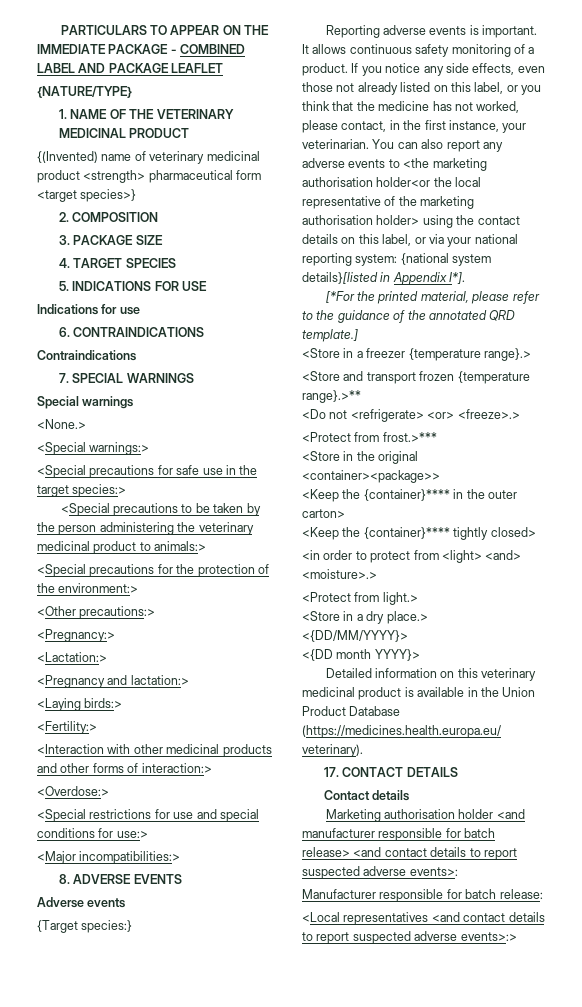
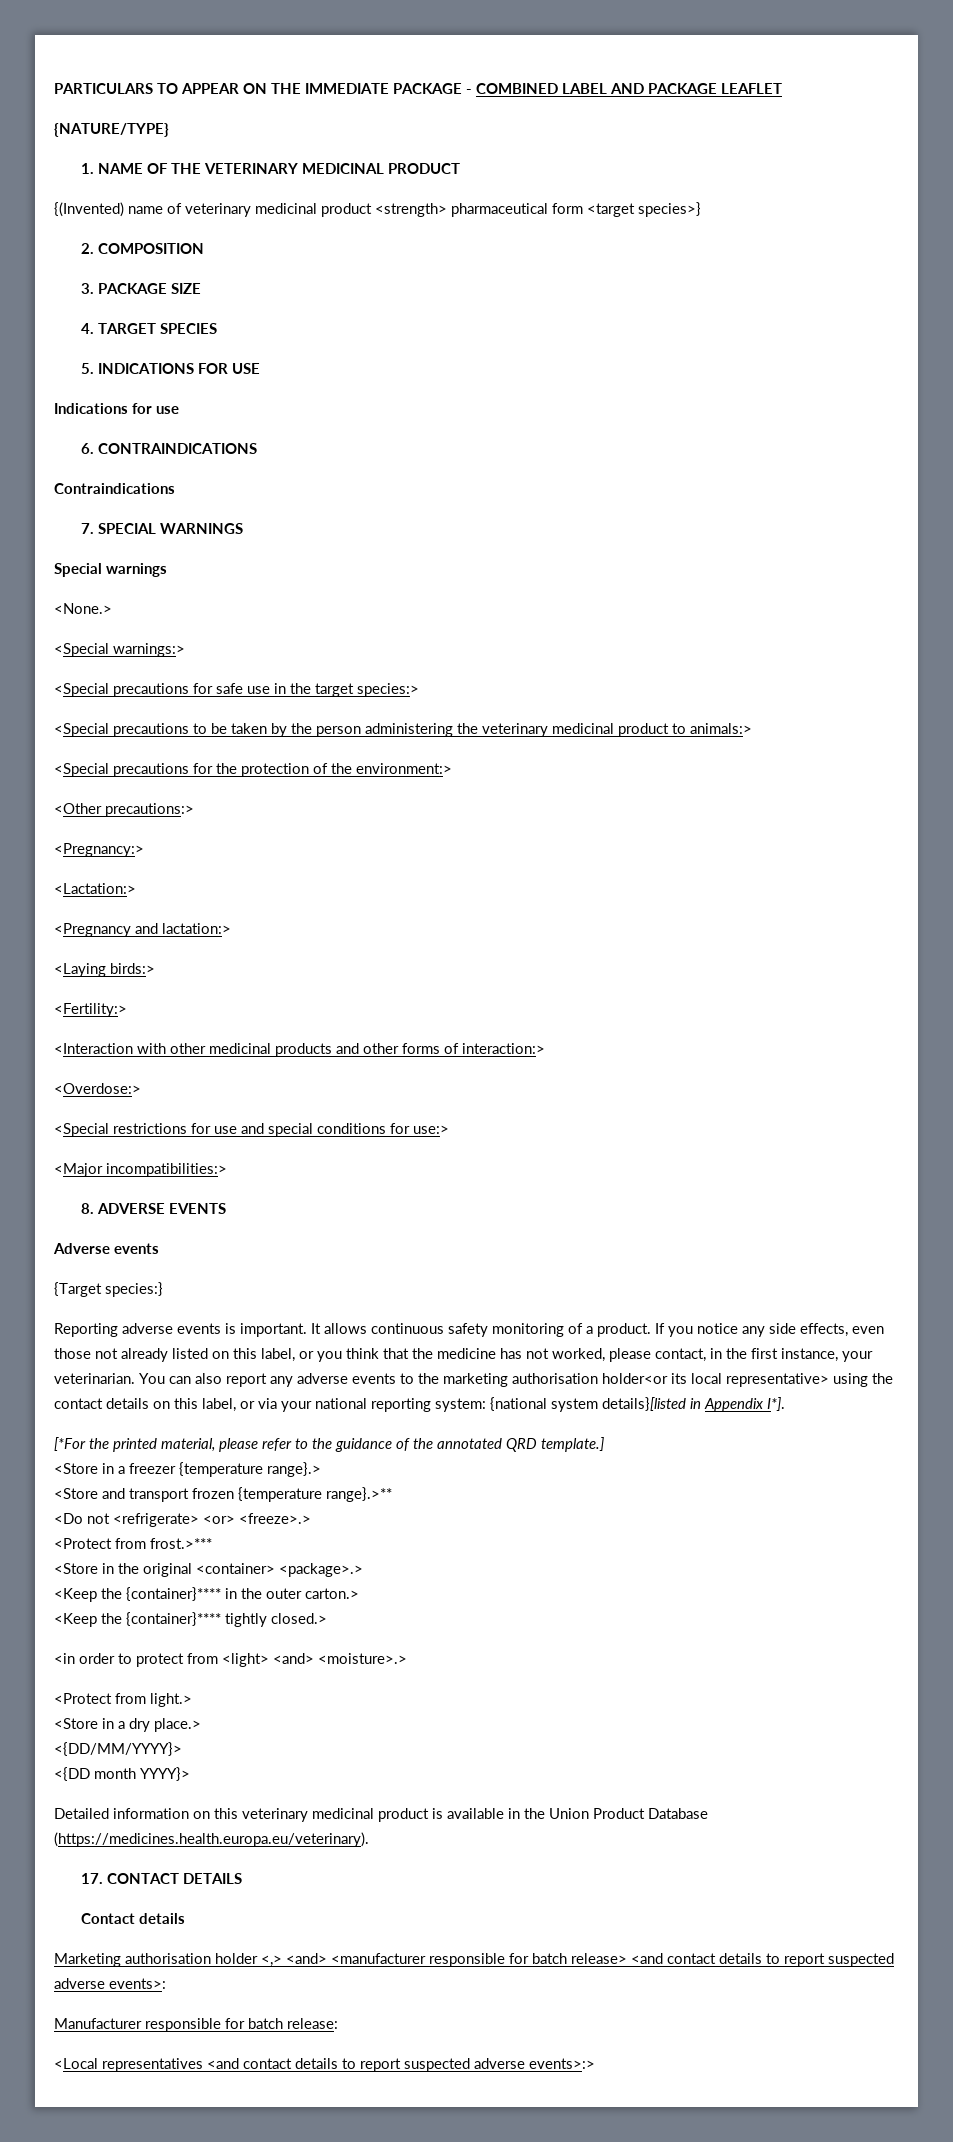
[403,158,430,168] <the -> [418,1373,439,1384] the
[433,177,482,187] [302,196,475,209] [302,215,420,225] the local representative of the marketing authorisation holder> -> [671,1373,829,1387] its local representative>
[302,470,440,483] <container><package>> -> [196,1563,363,1577] <container> <package>.>
[302,509,345,518] carton> -> [305,1588,359,1599] carton.>
[490,527,536,537] closed> -> [271,1613,327,1624] closed.>
[496,809,525,819] [302,828,375,838] <and manufacturer -> [261,1953,426,1967] <,> <and> <manufacturer

